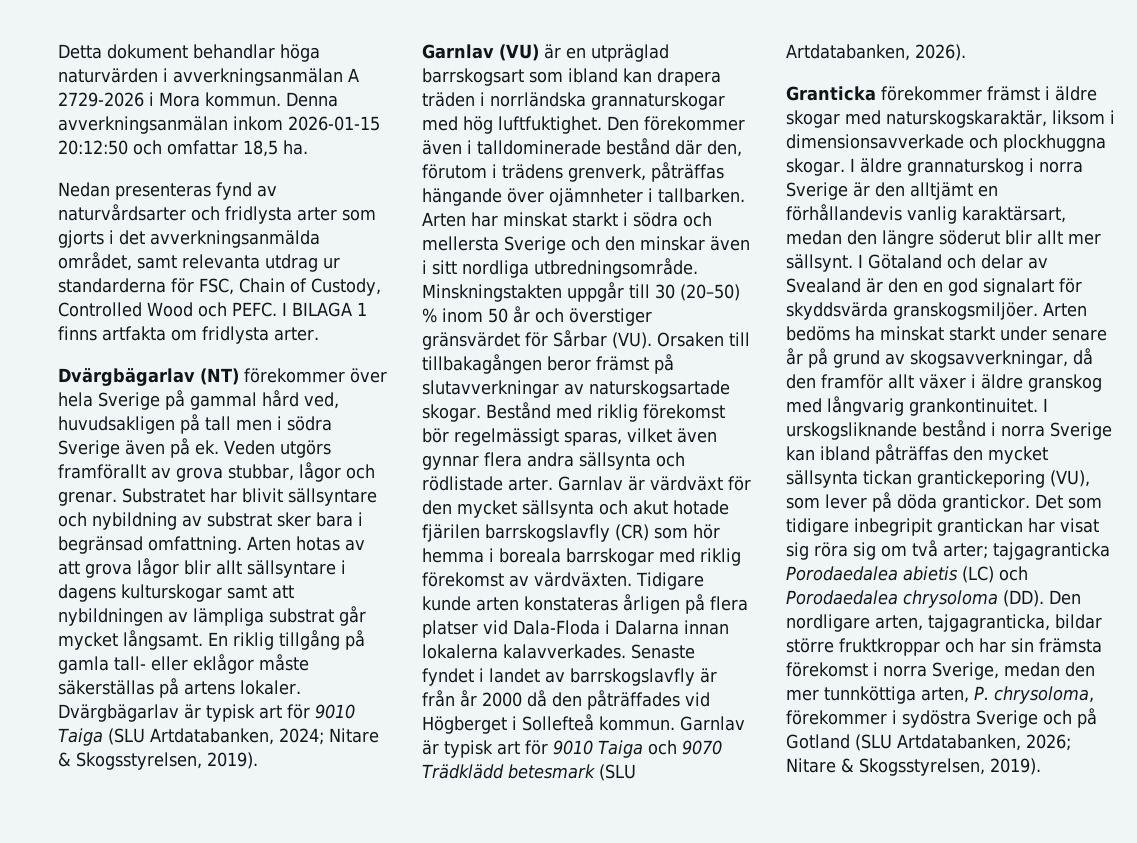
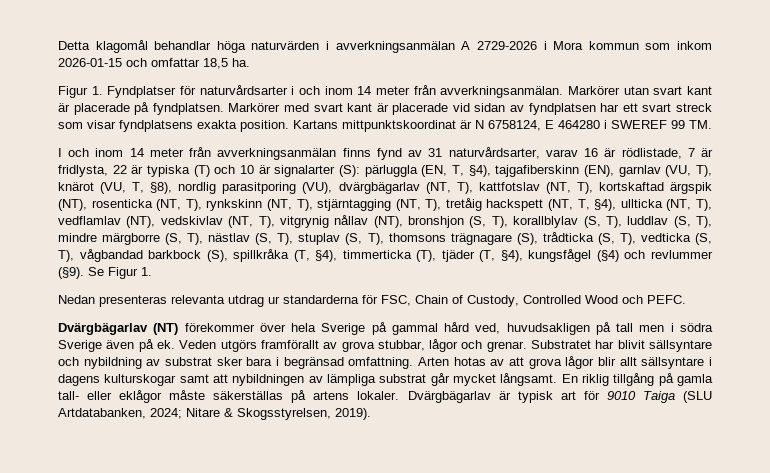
[107,44,188,59] dokument -> [95,40,148,53] klagomål
[205,92,338,107] [58,116,228,134] kommun. Denna avverkningsanmälan -> [588,41,671,50] kommun som
[58,140,128,155] 20:12:50 -> (122, 62) none
[58,182,277,200] [58,204,376,224] [58,230,320,248] [58,252,177,271] Nedan presenteras fynd av naturvårdsarter och fridlysta arter som gjorts i det avverkningsanmälda området, samt -> [58,85,712,98] [58,102,712,115] [58,120,712,132] [58,147,714,160] [58,165,712,177] [58,182,712,194] [58,198,713,211] [58,215,712,228] [58,232,712,245] [58,249,713,262] [58,267,152,279] [58,295,167,307] Figur 1. Fyndplatser för naturvårdsarter i och inom 14 meter från avverkningsanmälan. Markörer utan svart kant är placerade på fyndplatsen. Markörer med svart kant är placerade vid sidan av fyndplatsen har ett svart streck som visar fyndplatsens exakta position. Kartans mittpunktskoordinat är N 6758124, E 464280 i SWEREF 99 TM. // I och inom 14 meter från avverkningsanmälan finns fynd av 31 naturvårdsarter, varav 16 är rödlistade, 7 är fridlysta, 22 är typiska (T) och 10 är signalarter (S): pärluggla (EN, T, §4), tajgafiberskinn (EN), garnlav (VU, T), knärot (VU, T, §8), nordlig parasitporing (VU), dvärgbägarlav (NT, T), kattfotslav (NT, T), kortskaftad ärgspik (NT), rosenticka (NT, T), rynkskinn (NT, T), stjärntagging (NT, T), tretåig hackspett (NT, T, §4), ullticka (NT, T), vedflamlav (NT), vedskivlav (NT, T), vitgrynig nållav (NT), bronshjon (S, T), korallblylav (S, T), luddlav (S, T), mindre märgborre (S, T), nästlav (S, T), stuplav (S, T), thomsons trägnagare (S), trådticka (S, T), vedticka (S, T), vågbandad barkbock (S), spillkråka (T, §4), timmerticka (T), tjäder (T, §4), kungsfågel (§4) och revlummer (§9). Se Figur 1. // Nedan presenteras
[281,302,367,317] [58,326,319,344] I BILAGA 1 finns artfakta om fridlysta arter. -> (686, 299) none
[422,44,669,62] [422,68,721,86] [422,92,725,110] [422,116,745,134] [422,138,742,157] [422,162,724,182] [422,188,745,206] [422,212,712,227] [422,236,750,254] [422,258,698,278] [422,282,740,302] [422,306,652,326] [422,330,750,350] [422,354,674,374] [422,380,730,398] [422,402,725,422] [422,428,717,446] [422,452,685,470] [422,476,751,491] [422,500,729,518] [422,524,720,542] [422,548,741,566] [422,572,704,590] [422,594,748,614] [422,620,729,638] [422,644,695,659] [422,668,717,686] [422,690,710,710] [422,714,745,734] [422,740,722,758] [422,764,636,781] [786,44,966,61] [786,86,1097,101] [786,110,1115,128] [786,134,1106,152] [786,158,1083,176] [786,182,998,200] [786,204,1066,224] [786,230,1101,248] [786,254,1048,272] [786,278,1082,296] [786,302,1087,320] [786,326,1107,341] [786,348,1093,368] [786,374,1102,392] [786,396,1048,416] [786,420,1112,440] [786,444,1048,464] [786,470,1090,488] [786,492,1102,512] [786,518,1099,536] [786,540,1110,560] [786,566,1028,583] [786,590,1081,608] [786,614,1102,632] [786,638,1102,656] [786,662,1095,680] [786,686,1094,704] [786,708,1097,728] [786,734,1071,751] [786,758,1041,776] // Garnlav (VU) är en utpräglad barrskogsart som ibland kan drapera träden i norrländska grannaturskogar med hög luftfuktighet. Den förekommer även i talldominerade bestånd där den, förutom i trädens grenverk, påträffas hängande över ojämnheter i tallbarken. Arten har minskat starkt i södra och mellersta Sverige och den minskar även i sitt nordliga utbredningsområde. Minskningstakten uppgår till 30 (20–50) % inom 50 år och överstiger gränsvärdet för Sårbar (VU). Orsaken till tillbakagången beror främst på slutavverkningar av naturskogsartade skogar. Bestånd med riklig förekomst bör regelmässigt sparas, vilket även gynnar flera andra sällsynta och rödlistade arter. Garnlav är värdväxt för den mycket sällsynta och akut hotade fjärilen barrskogslavfly (CR) som hör hemma i boreala barrskogar med riklig förekomst av värdväxten. Tidigare kunde arten konstateras årligen på flera platser vid Dala-Floda i Dalarna innan lokalerna kalavverkades. Senaste fyndet i landet av barrskogslavfly är från år 2000 då den påträffades vid Högberget i Sollefteå kommun. Garnlav är typisk art för 9010 Taiga och 9070 Trädklädd betesmark (SLU Artdatabanken, 2026). // Granticka förekommer främst i äldre skogar med naturskogskaraktär, liksom i dimensionsavverkade och plockhuggna skogar. I äldre grannaturskog i norra Sverige är den alltjämt en förhållandevis vanlig karaktärsart, medan den längre söderut blir allt mer sällsynt. I Götaland och delar av Svealand är den en god signalart för skyddsvärda granskogsmiljöer. Arten bedöms ha minskat starkt under senare år på grund av skogsavverkningar, då den framför allt växer i äldre granskog med långvarig grankontinuitet. I urskogsliknande bestånd i norra Sverige kan ibland påträffas den mycket sällsynta tickan grantickeporing (VU), som lever på döda grantickor. Det som tidigare inbegripit grantickan har visat sig röra sig om två arter; tajgagranticka Porodaedalea abietis (LC) och Porodaedalea chrysoloma (DD). Den nordligare arten, tajgagranticka, bildar större fruktkroppar och har sin främsta förekomst i norra Sverige, medan den mer tunnköttiga arten, P. chrysoloma, förekommer i sydöstra Sverige och på Gotland (SLU Artdatabanken, 2026; Nitare & Skogsstyrelsen, 2019). -> (371, 414) none

